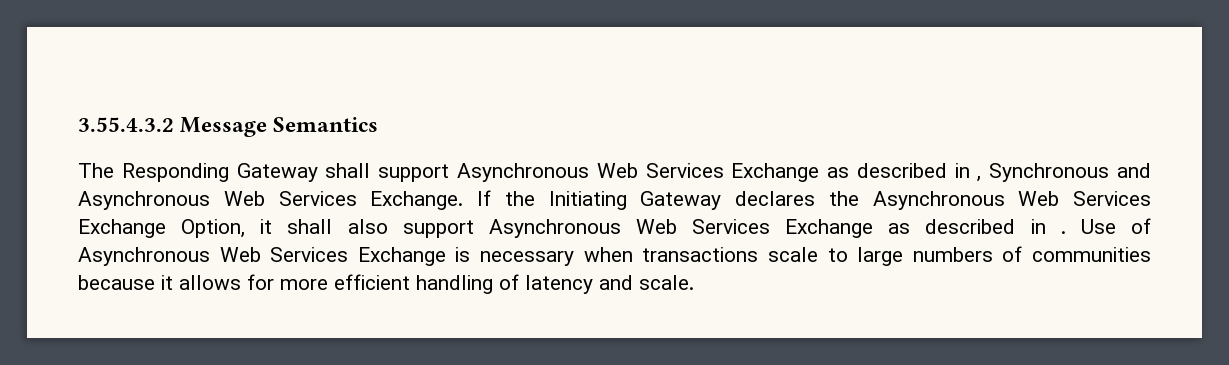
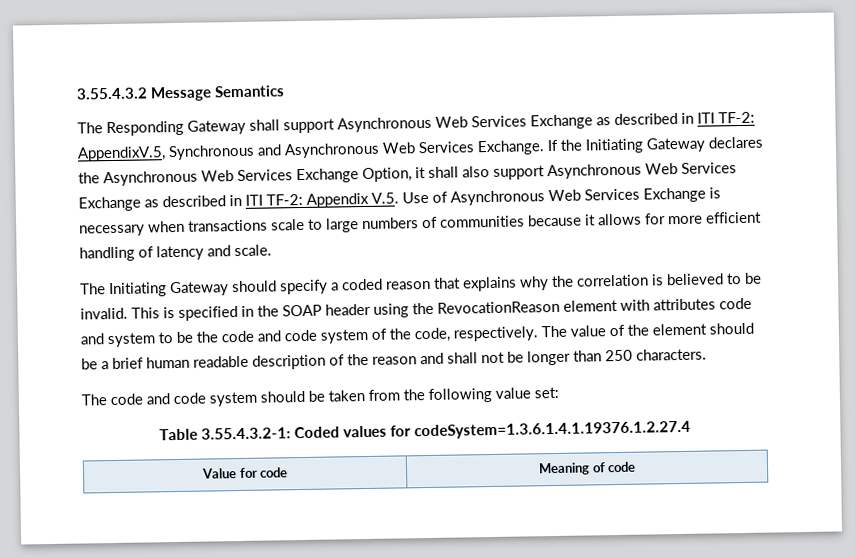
[976,176,982,182] , -> [697,111,755,124] [77,146,166,162] ITI TF-2: AppendixV.5,
[1060,231,1066,234] . -> [245,192,399,208] ITI TF-2: Appendix V.5.
(694, 282) none -> [80,272,762,298] [80,297,752,321] [80,322,754,348] [81,348,707,370] [81,386,559,407] [159,420,691,441] [200,467,289,479] [537,461,637,476] // The Initiating Gateway should specify a coded reason that explains why the correlation is believed to be invalid. This is specified in the SOAP header using the RevocationReason element with attributes code and system to be the code and code system of the code, respectively. The value of the element should be a brief human readable description of the reason and shall not be longer than 250 characters. // The code and code system should be taken from the following value set: // Table 3.55.4.3.2-1: Coded values for codeSystem=1.3.6.1.4.1.19376.1.2.27.4 // Value for code | Meaning of code

